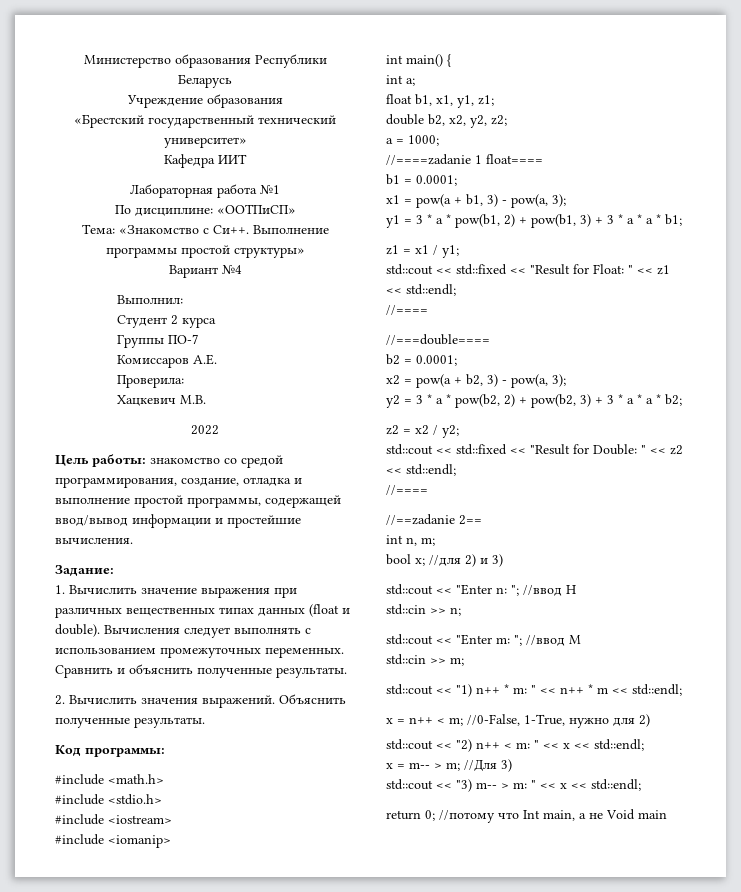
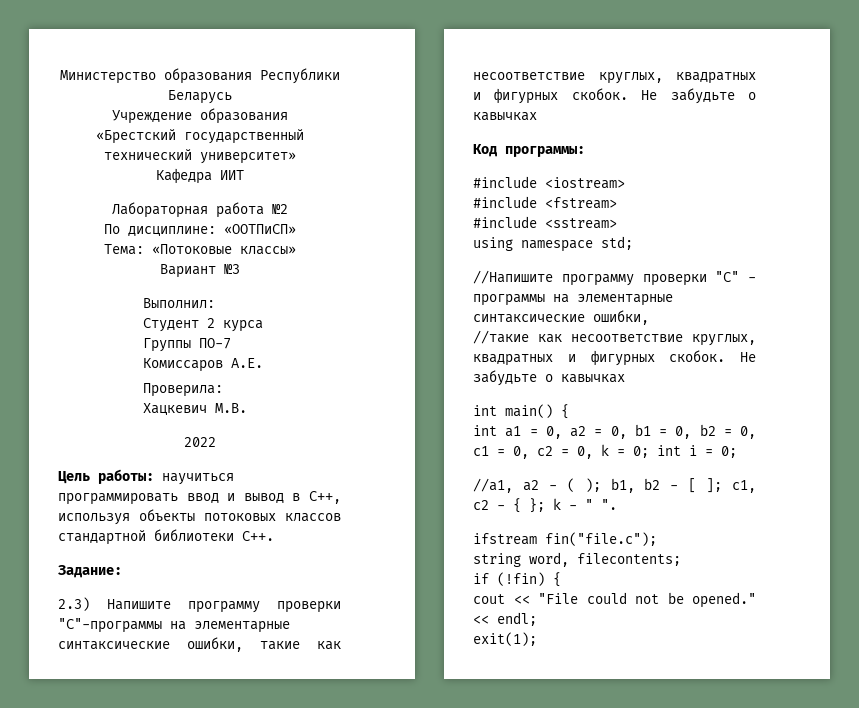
[260,185,280,195] №1 -> [271,204,288,214] №2
[118,225,329,234] [105,245,305,258] «Знакомство с Си++. Выполнение программы простой структуры» -> [151,244,296,255] «Потоковые классы»
[221,265,242,275] №4 -> [223,264,240,274] №3
[150,455,283,468] [55,477,302,488] [55,495,341,508] [55,514,301,528] [55,538,133,544] [55,565,114,577] [55,585,297,598] [55,604,350,618] [55,624,311,638] [55,647,344,658] [55,664,347,678] [55,694,346,708] [55,717,205,728] [55,745,165,757] [55,774,164,785] [55,794,162,805] [55,814,172,825] [55,834,171,848] [386,54,451,67] [386,75,415,86] [386,94,494,108] [386,114,507,128] [386,135,439,146] [386,154,543,165] [386,174,457,186] [386,194,566,208] [386,214,682,228] [386,245,459,258] [386,264,670,275] [386,284,456,296] [386,305,428,315] [386,334,490,345] [386,354,457,366] [386,374,566,388] [386,394,682,408] [386,425,459,438] [386,444,683,455] [386,464,456,476] [386,485,428,495] [386,514,482,525] [386,535,435,546] [386,554,503,567] [386,584,576,596] [386,604,461,616] [386,634,581,646] [386,654,464,666] [386,684,682,697] [386,714,650,728] [386,739,644,752] [386,759,512,772] [386,779,641,792] [386,809,667,823] знакомство со средой программирования, создание, отладка и выполнение простой программы, содержащей ввод/вывод информации и простейшие вычисления. // Задание: // 1. Вычислить значение выражения при различных вещественных типах данных (float и double). Вычисления следует выполнять с использованием промежуточных переменных. Сравнить и объяснить полученные результаты. // 2. Вычислить значения выражений. Объяснить полученные результаты. // Код программы: // #include <math.h> // #include <stdio.h> // #include <iostream> // #include <iomanip> // int main() { // int a; // float b1, x1, y1, z1; // double b2, x2, y2, z2; // a = 1000; // //====zadanie 1 float==== // b1 = 0.0001; // x1 = pow(a + b1, 3) - pow(a, 3); // y1 = 3 * a * pow(b1, 2) + pow(b1, 3) + 3 * a * a * b1; // z1 = x1 / y1; // std::cout << std::fixed << "Result for Float: " << z1 << std::endl; // //==== // //===double==== // b2 = 0.0001; // x2 = pow(a + b2, 3) - pow(a, 3); // y2 = 3 * a * pow(b2, 2) + pow(b2, 3) + 3 * a * a * b2; // z2 = x2 / y2; // std::cout << std::fixed << "Result for Double: " << z2 << std::endl; // //==== // //==zadanie 2== // int n, m; // bool x; //для 2) и 3) // std::cout << "Enter n: "; //ввод Н // std::cin >> n; // std::cout << "Enter m: "; //ввод М // std::cin >> m; // std::cout << "1) n++ * m: " << n++ * m << std::endl; // x = n++ < m; //0-False, 1-True, нужно для 2) // std::cout << "2) n++ < m: " << x << std::endl; // x = m-- > m; //Для 3) // std::cout << "3) m-- > m: " << x << std::endl; // return 0; //потому что Int main, а не Void main -> [162,473,234,485] [58,491,341,505] [58,509,341,525] [58,529,274,545] [58,565,122,578] [58,597,341,613] [58,618,290,633] [58,637,341,652] [473,72,756,84] [473,88,756,104] [473,112,537,121] [473,144,585,157] [473,176,625,189] [473,196,617,209] [473,216,617,229] [473,236,633,252] [473,270,756,286] [473,294,673,306] [473,310,649,325] [473,330,756,346] [473,350,756,366] [473,370,625,386] [473,404,569,419] [473,424,756,439] [473,444,737,459] [473,478,756,493] [473,498,617,513] [473,532,657,546] [473,552,681,567] [473,572,561,587] [473,592,756,608] [473,612,537,626] [473,632,537,646] научиться программировать ввод и вывод в С++, используя объекты потоковых классов стандартной библиотеки С++. // Задание: // 2.3) Напишите программу проверки "C"-программы на элементарные синтаксические ошибки, такие как несоответствие круглых, квадратных и фигурных скобок. Не забудьте о кавычках // Код программы: // #include <iostream> // #include <fstream> // #include <sstream> // using namespace std; // //Напишите программу проверки "C" - программы на элементарные синтаксические ошибки, // //такие как несоответствие круглых, квадратных и фигурных скобок. Не забудьте о кавычках // int main() { // int a1 = 0, a2 = 0, b1 = 0, b2 = 0, c1 = 0, c2 = 0, k = 0; int i = 0; // //a1, a2 - ( ); b1, b2 - [ ]; c1, c2 - { }; k - " ". // ifstream fin("file.c"); // string word, filecontents; // if (!fin) { // cout << "File could not be opened." << endl; // exit(1);

